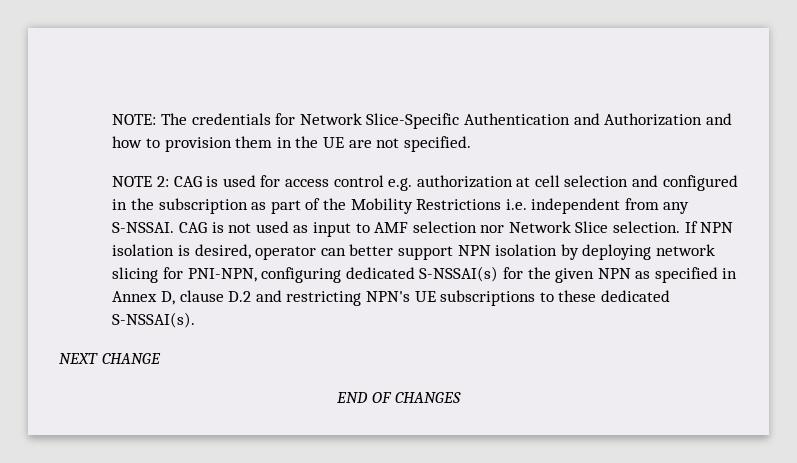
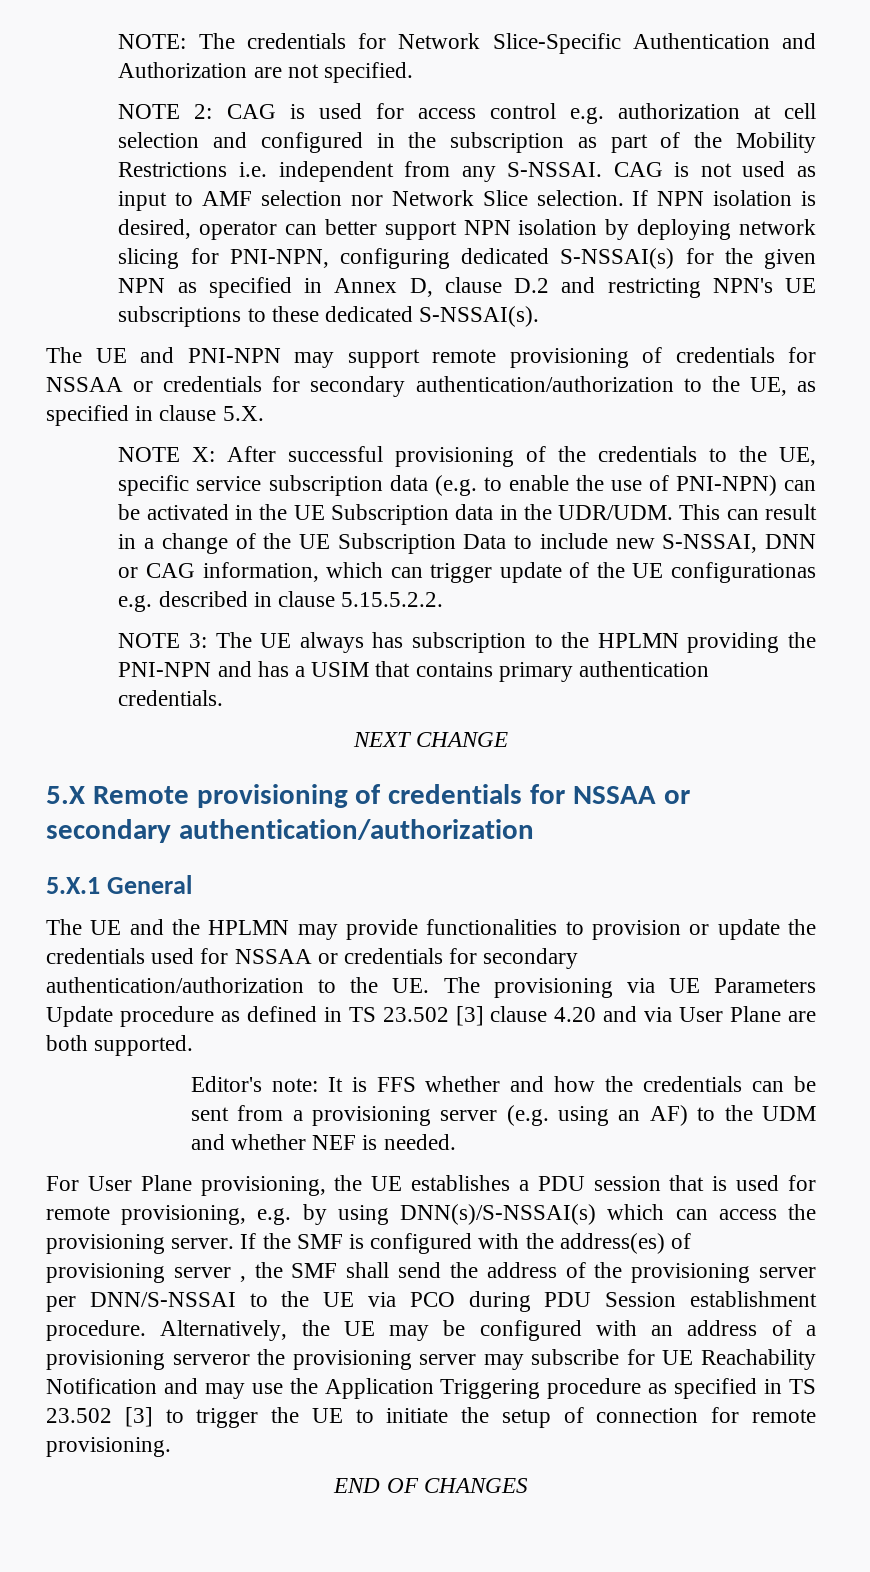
[705,113,732,125] [112,136,344,152] and how to provision them in the UE -> (248, 70) none
[59,353,161,364] NEXT CHANGE -> [46,347,816,368] [46,376,816,397] [46,405,264,426] [118,446,816,467] [118,475,816,496] [118,504,817,525] [118,533,816,554] [118,562,816,583] [118,591,444,612] [118,632,816,653] [118,661,710,682] [118,690,224,706] [352,732,509,747] [46,784,690,808] [46,819,534,843] [46,875,193,894] [46,919,817,940] [46,948,579,969] [46,977,816,998] [46,1006,817,1027] [46,1035,194,1056] [190,1076,816,1092] [190,1105,817,1126] [190,1134,456,1150] [46,1175,816,1196] [46,1204,816,1225] [46,1233,692,1254] [46,1262,817,1283] [46,1291,817,1312] [46,1320,816,1341] [46,1349,816,1370] [46,1378,816,1399] [46,1407,816,1428] [46,1437,171,1457] The UE and PNI-NPN may support remote provisioning of credentials for NSSAA or credentials for secondary authentication/authorization to the UE, as specified in clause 5.X. // NOTE X: After successful provisioning of the credentials to the UE, specific service subscription data (e.g. to enable the use of PNI-NPN) can be activated in the UE Subscription data in the UDR/UDM. This can result in a change of the UE Subscription Data to include new S-NSSAI, DNN or CAG information, which can trigger update of the UE configurationas e.g. described in clause 5.15.5.2.2. // NOTE 3: The UE always has subscription to the HPLMN providing the PNI-NPN and has a USIM that contains primary authentication credentials. // NEXT CHANGE // 5.X Remote provisioning of credentials for NSSAA or secondary authentication/authorization // 5.X.1 General // The UE and the HPLMN may provide functionalities to provision or update the credentials used for NSSAA or credentials for secondary authentication/authorization to the UE. The provisioning via UE Parameters Update procedure as defined in TS 23.502 [3] clause 4.20 and via User Plane are both supported. // Editor's note: It is FFS whether and how the credentials can be sent from a provisioning server (e.g. using an AF) to the UDM and whether NEF is needed. // For User Plane provisioning, the UE establishes a PDU session that is used for remote provisioning, e.g. by using DNN(s)/S-NSSAI(s) which can access the provisioning server. If the SMF is configured with the address(es) of provisioning server , the SMF shall send the address of the provisioning server per DNN/S-NSSAI to the UE via PCO during PDU Session establishment procedure. Alternatively, the UE may be configured with an address of a provisioning serveror the provisioning server may subscribe for UE Reachability Notification and may use the Application Triggering procedure as specified in TS 23.502 [3] to trigger the UE to initiate the setup of connection for remote provisioning.

